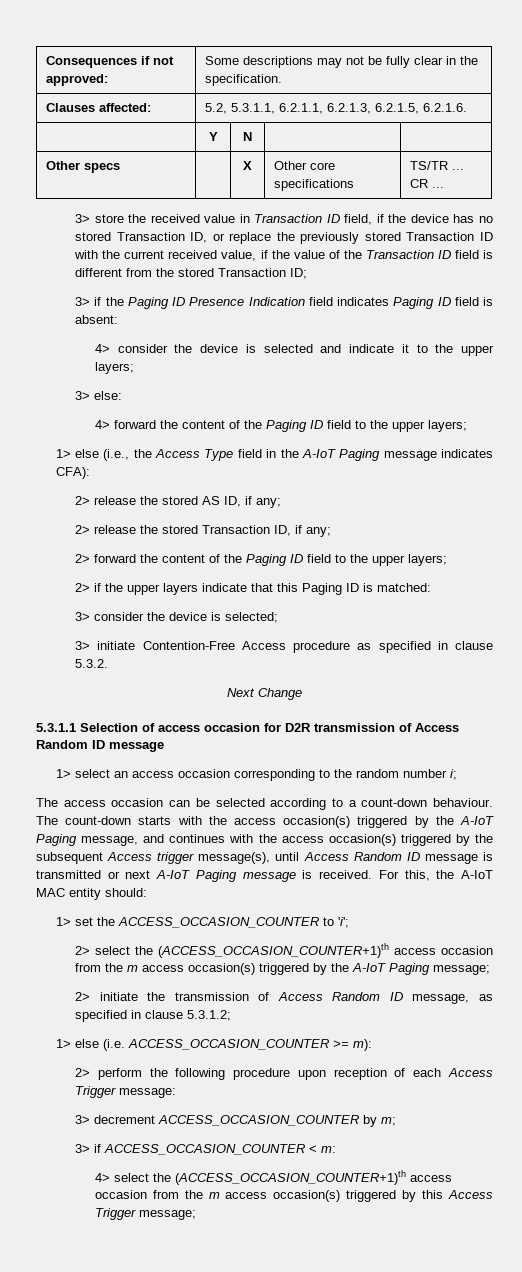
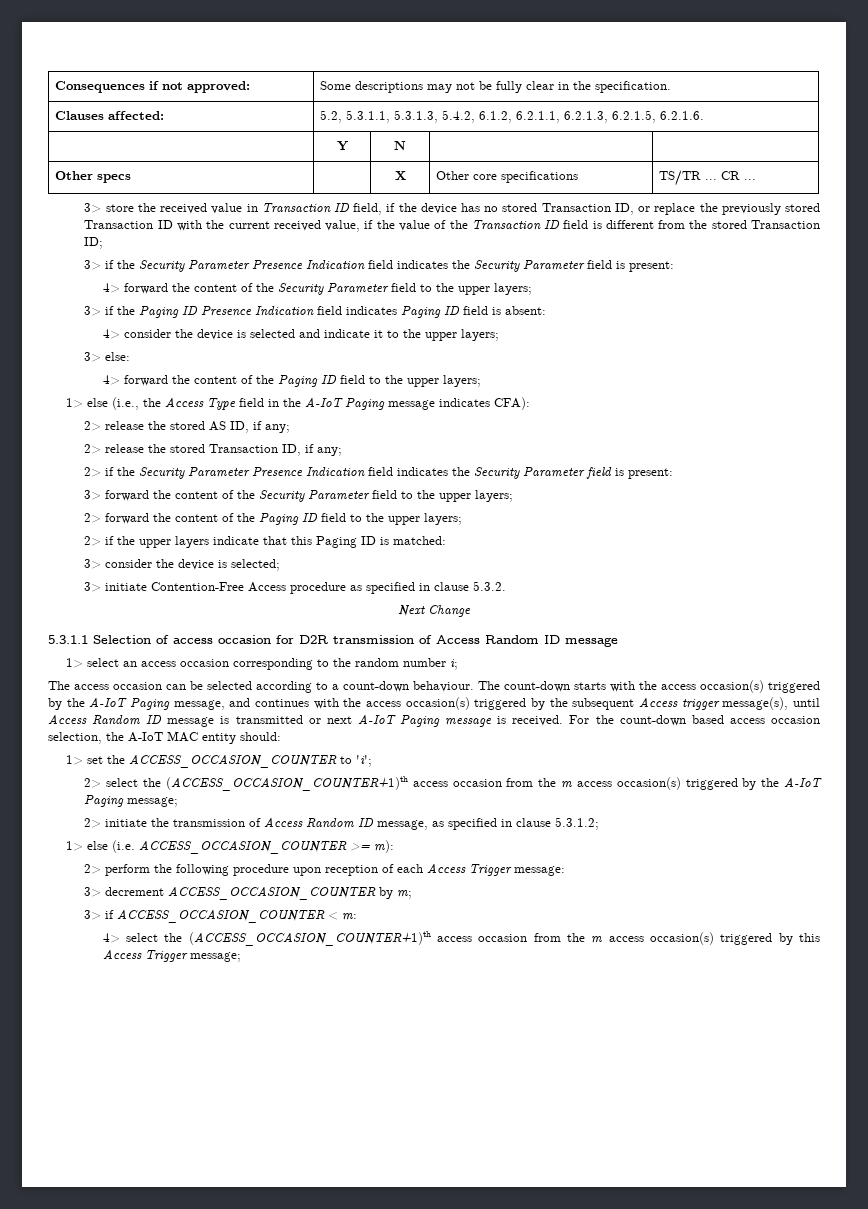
(276, 108) none -> [394,110,513,123] 5.3.1.3, 5.4.2, 6.1.2,
(308, 273) none -> [84,260,675,272] [102,283,532,295] // 3> if the Security Parameter Presence Indication field indicates the Security Parameter field is present: // 4> forward the content of the Security Parameter field to the upper layers;
(332, 532) none -> [84,467,674,479] [84,490,514,502] // 2> if the Security Parameter Presence Indication field indicates the Security Parameter field is present: // 3> forward the content of the Security Parameter field to the upper layers;
[404,870,430,881] this, -> [595,715,820,726] [48,732,102,744] the count-down based access occasion selection,

